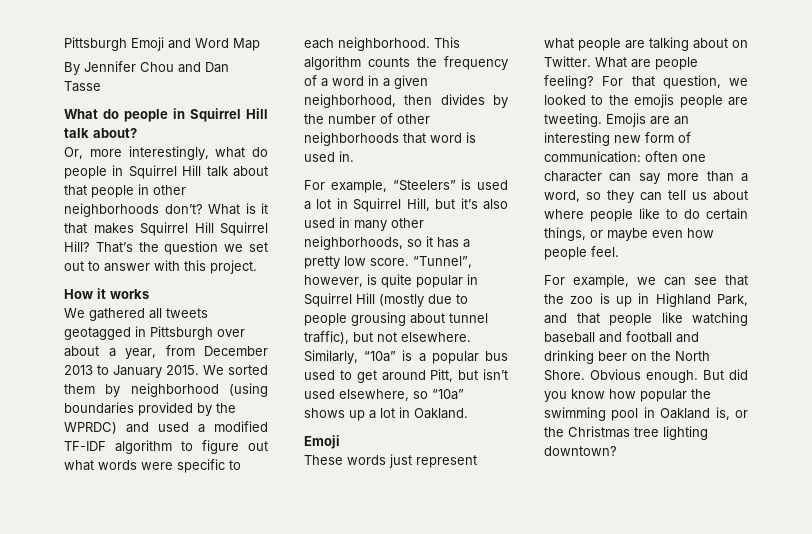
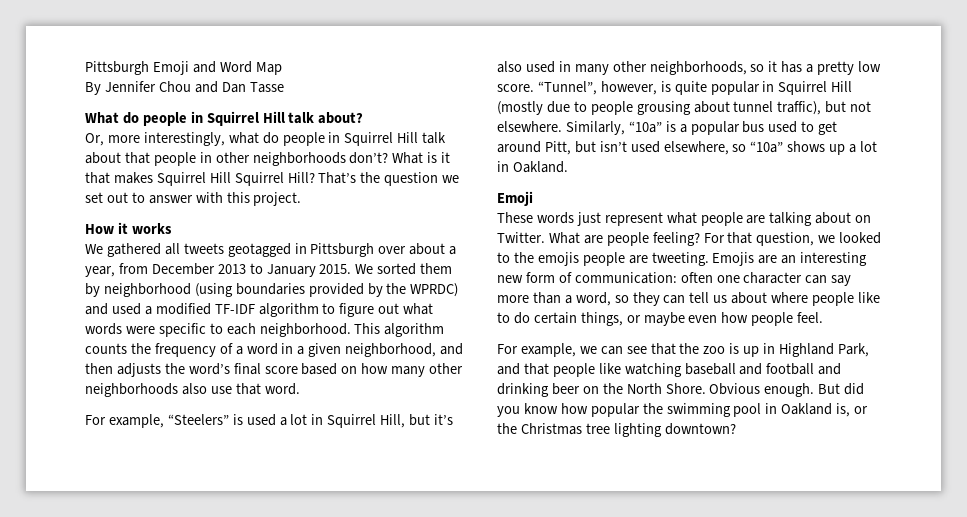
[404,94,508,108] [304,113,430,124] [304,132,476,146] [304,151,354,162] then divides by the number of other neighborhoods that word is used in. -> [440,343,464,355] [85,363,464,377] [85,383,300,397] and then adjusts the word’s final score based on how many other neighborhoods also use that word.

